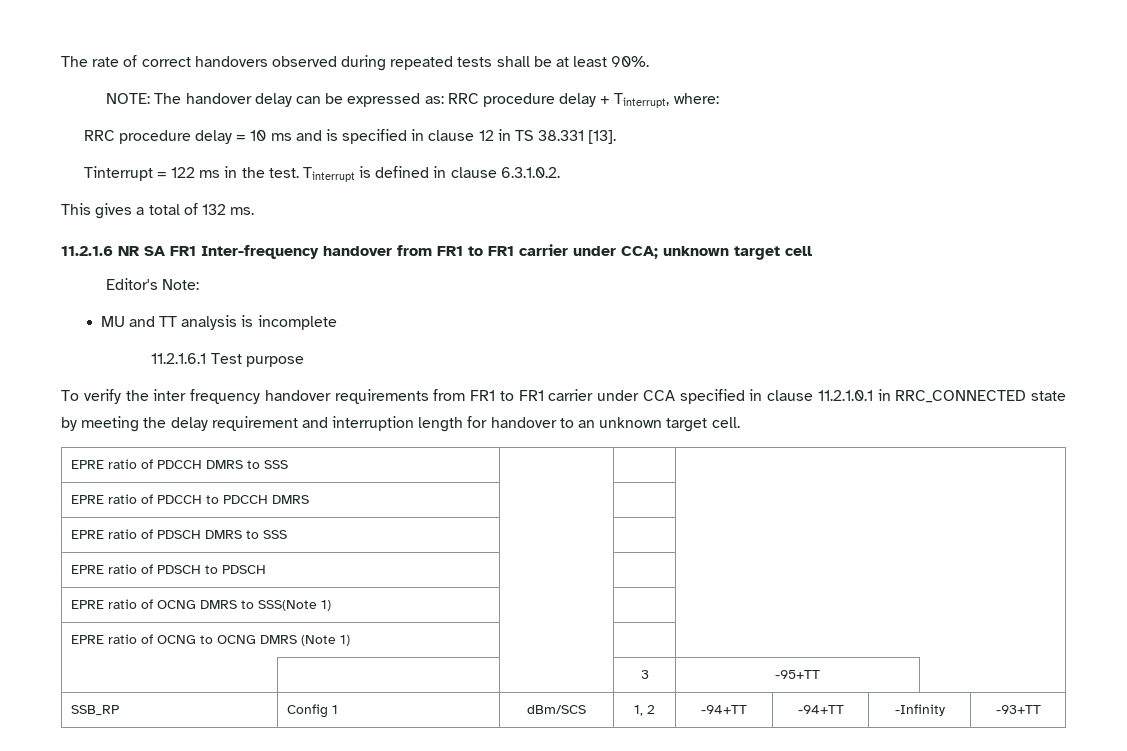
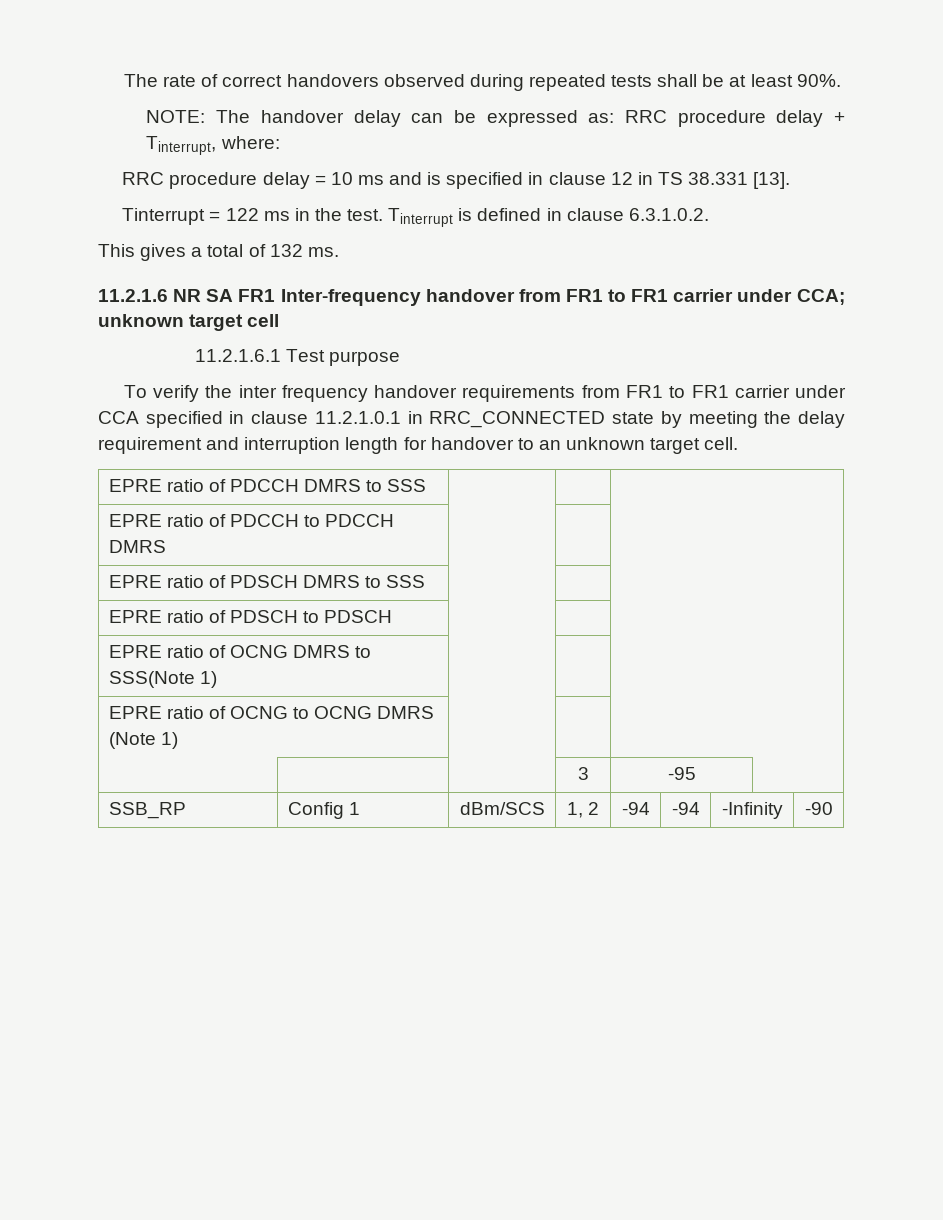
[106,278,200,290] [100,315,337,330] // Editor's Note: // MU and TT analysis is incomplete -> (280, 320) none
[775,670,820,679] -95+TT -> [667,767,696,780] -95
[701,705,747,714] [797,705,844,714] -94+TT | -94+TT -> [621,802,650,815] [671,802,700,815] -94 | -94
[995,705,1041,714] -93+TT -> [804,802,833,815] -90

